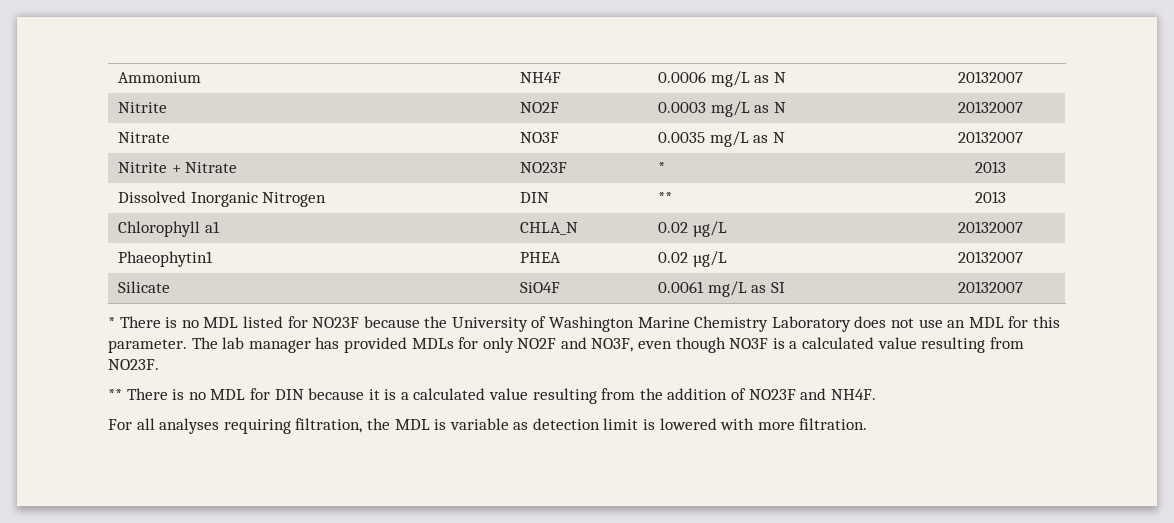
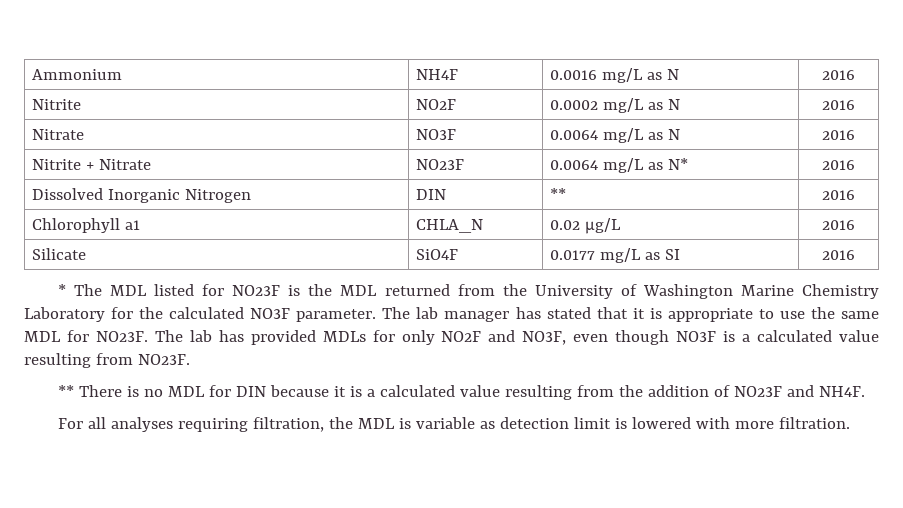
[657,71,786,87] [958,71,1023,83] 0.0006 mg/L as N | 20132007 -> [549,68,679,83] [822,70,855,80] 0.0016 mg/L as N | 2016
[657,101,786,117] [958,101,1023,113] 0.0003 mg/L as N | 20132007 -> [549,98,680,113] [822,100,855,110] 0.0002 mg/L as N | 2016
[657,131,785,147] [958,131,1023,143] 0.0035 mg/L as N | 20132007 -> [549,128,680,143] [822,130,855,140] 0.0064 mg/L as N | 2016
[657,162,665,173] [975,161,1006,173] * | 2013 -> [549,158,688,173] [822,160,855,170] 0.0064 mg/L as N* | 2016
[975,191,1006,203] 2013 -> [822,190,855,200] 2016
[958,221,1023,233] [117,251,213,267] [519,252,561,263] [657,251,727,267] [958,251,1023,263] 20132007 // Phaeophytin1 | PHEA | 0.02 µg/L | 20132007 -> [822,220,855,230] 2016
[657,281,704,293] 0.0061 -> [549,250,595,260] 0.0177
[958,281,1023,293] [108,316,199,328] 20132007 // * There is no -> [822,250,855,260] [57,284,102,296] 2016 // * The
[363,316,420,328] because -> [288,284,495,296] is the MDL returned from
[854,316,1060,328] does not use an MDL for this -> [111,307,291,319] for the calculated NO3F
(340, 343) none -> [546,307,879,322] [24,330,244,342] stated that it is appropriate to use the same MDL for NO23F. The lab has

